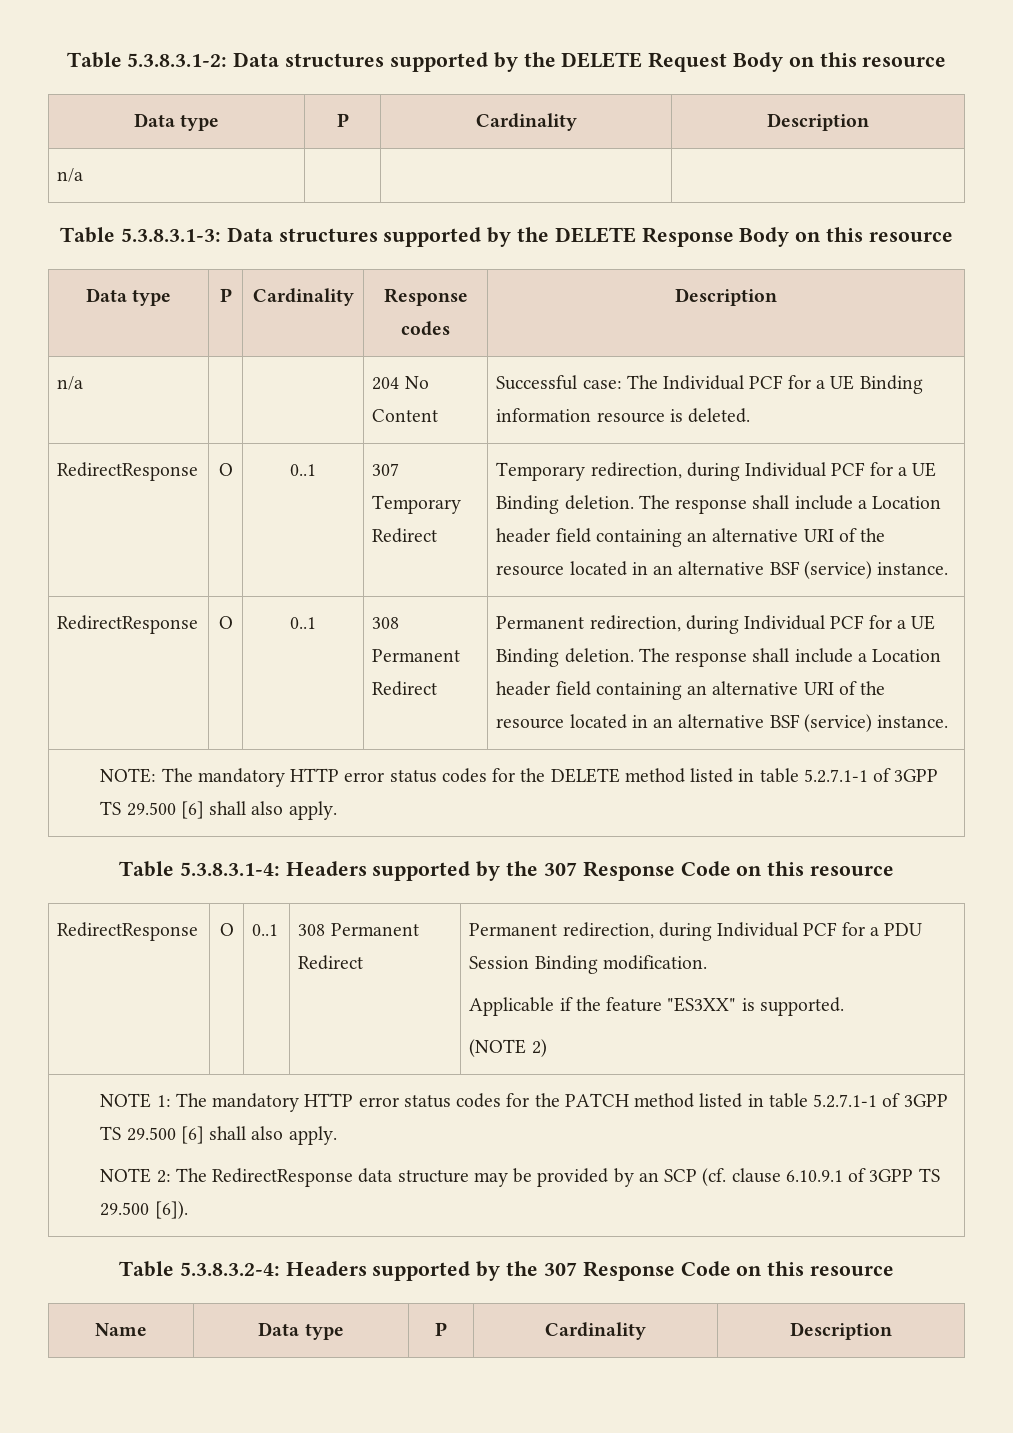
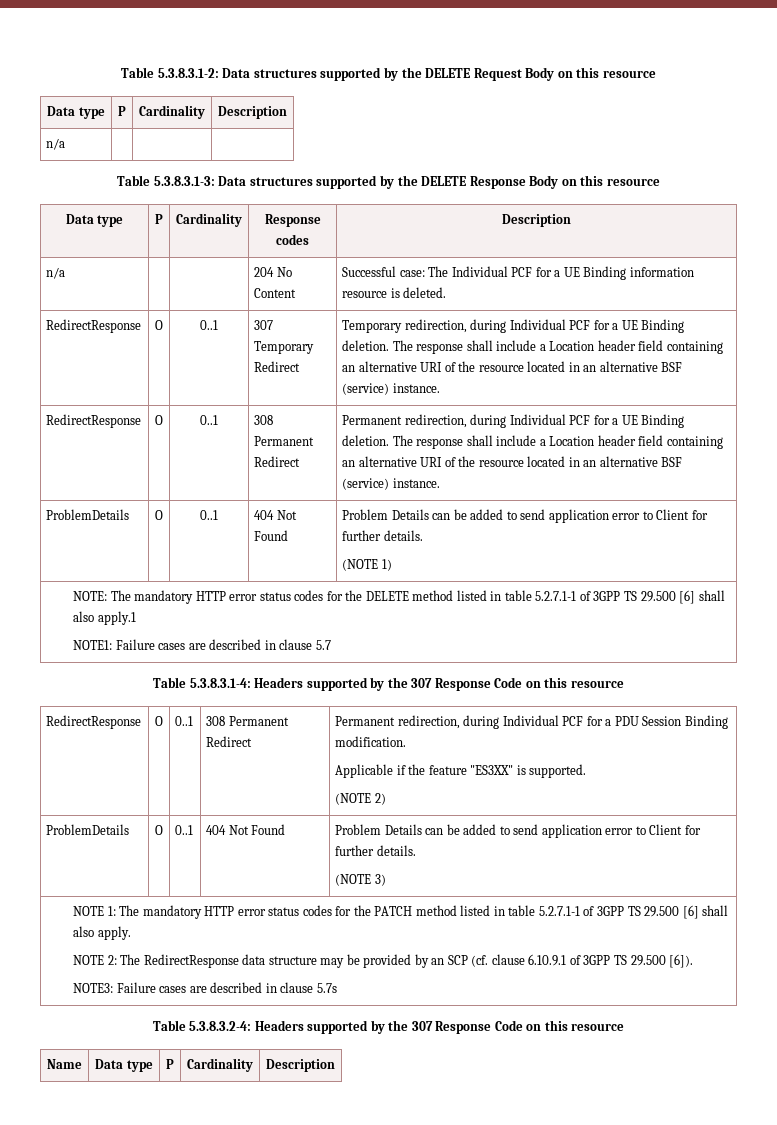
(949, 721) none -> [46,509,130,520] [155,510,163,520] [200,510,218,520] [254,510,297,520] [254,530,289,541] [342,509,708,523] [342,530,423,541] [342,559,392,571] // ProblemDetails | O | 0..1 | 404 Not Found | Problem Details can be added to send application error to Client for further details. // (NOTE 1)
[288,801,337,820] apply. -> [97,611,136,625] [73,639,331,650] apply.1 // NOTE1: Failure cases are described in clause 5.7
(547, 1048) none -> [46,824,130,835] [155,825,163,835] [175,825,194,835] [206,824,286,835] [335,824,701,838] [335,845,416,856] [335,874,386,886] // ProblemDetails | O | 0..1 | 404 Not Found | Problem Details can be added to send application error to Client for further details. // (NOTE 3)
(188, 1210) none -> [73,982,337,993] // NOTE3: Failure cases are described in clause 5.7s

